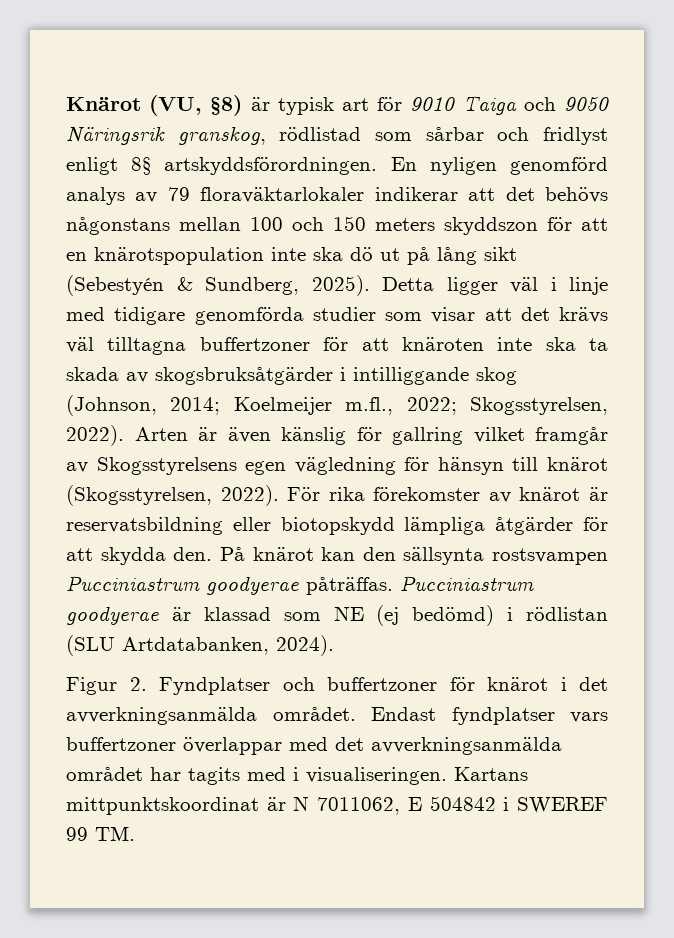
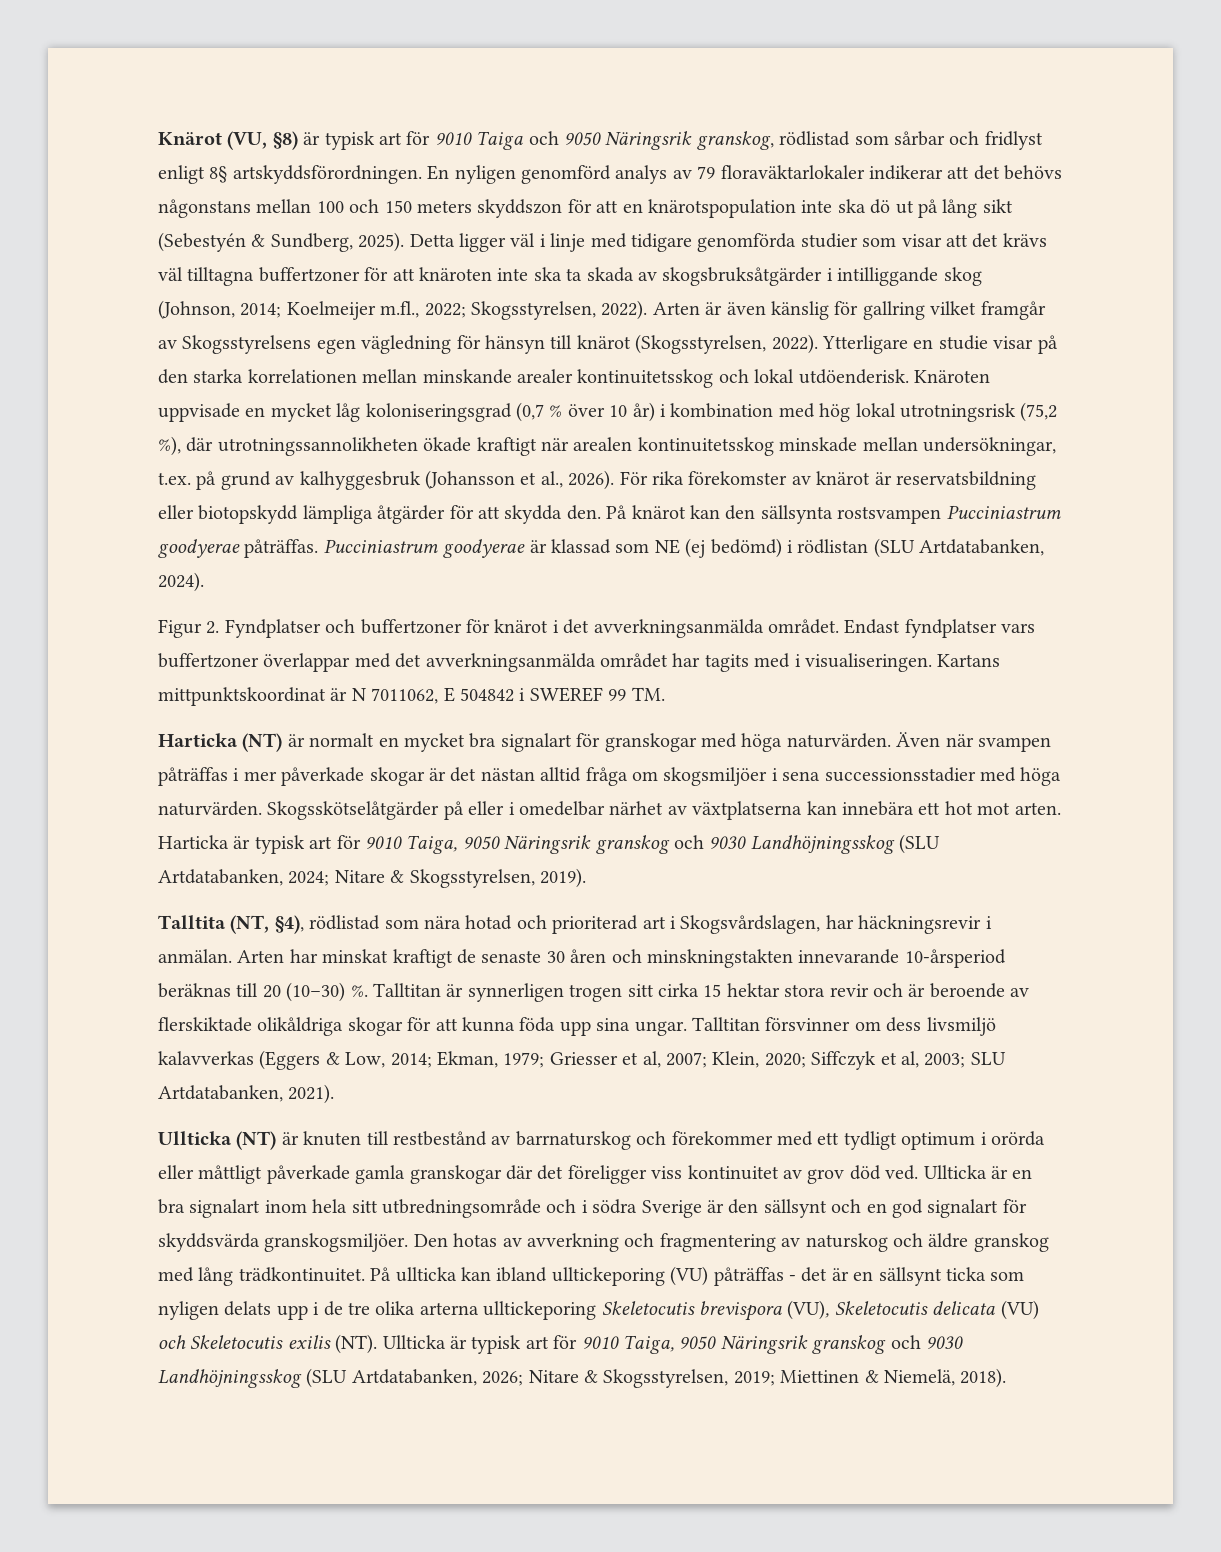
(279, 495) none -> [821,335,1058,354] [158,369,990,388] [158,402,1058,422] [158,436,1056,456] [158,470,615,490] Ytterligare en studie visar på den starka korrelationen mellan minskande arealer kontinuitetsskog och lokal utdöenderisk. Knäroten uppvisade en mycket låg koloniseringsgrad (0,7 % över 10 år) i kombination med hög lokal utrotningsrisk (75,2 %), där utrotningssannolikheten ökade kraftigt när arealen kontinuitetsskog minskade mellan undersökningar, t.ex. på grund av kalhyggesbruk (Johansson et al., 2026).
(135, 833) none -> [158,732,1051,752] [158,767,1062,786] [158,801,1061,820] [158,834,941,854] [158,868,586,888] [158,915,992,934] [158,949,1006,968] [158,982,1030,1002] [158,1017,996,1036] [158,1050,1006,1070] [158,1084,335,1104] [158,1131,1045,1150] [158,1165,1033,1184] [158,1199,1027,1218] [158,1233,1049,1252] [158,1266,1025,1286] [158,1300,1039,1321] [158,1334,963,1354] [158,1368,1007,1388] // Harticka (NT) är normalt en mycket bra signalart för granskogar med höga naturvärden. Även när svampen påträffas i mer påverkade skogar är det nästan alltid fråga om skogsmiljöer i sena successionsstadier med höga naturvärden. Skogsskötselåtgärder på eller i omedelbar närhet av växtplatserna kan innebära ett hot mot arten. Harticka är typisk art för 9010 Taiga, 9050 Näringsrik granskog och 9030 Landhöjningsskog (SLU Artdatabanken, 2024; Nitare & Skogsstyrelsen, 2019). // Talltita (NT, §4), rödlistad som nära hotad och prioriterad art i Skogsvårdslagen, har häckningsrevir i anmälan. Arten har minskat kraftigt de senaste 30 åren och minskningstakten innevarande 10-årsperiod beräknas till 20 (10–30) %. Talltitan är synnerligen trogen sitt cirka 15 hektar stora revir och är beroende av flerskiktade olikåldriga skogar för att kunna föda upp sina ungar. Talltitan försvinner om dess livsmiljö kalavverkas (Eggers & Low, 2014; Ekman, 1979; Griesser et al, 2007; Klein, 2020; Siffczyk et al, 2003; SLU Artdatabanken, 2021). // Ullticka (NT) är knuten till restbestånd av barrnaturskog och förekommer med ett tydligt optimum i orörda eller måttligt påverkade gamla granskogar där det föreligger viss kontinuitet av grov död ved. Ullticka är en bra signalart inom hela sitt utbredningsområde och i södra Sverige är den sällsynt och en god signalart för skyddsvärda granskogsmiljöer. Den hotas av avverkning och fragmentering av naturskog och äldre granskog med lång trädkontinuitet. På ullticka kan ibland ulltickeporing (VU) påträffas - det är en sällsynt ticka som nyligen delats upp i de tre olika arterna ulltickeporing Skeletocutis brevispora (VU), Skeletocutis delicata (VU) och Skeletocutis exilis (NT). Ullticka är typisk art för 9010 Taiga, 9050 Näringsrik granskog och 9030 Landhöjningsskog (SLU Artdatabanken, 2026; Nitare & Skogsstyrelsen, 2019; Miettinen & Niemelä, 2018).

